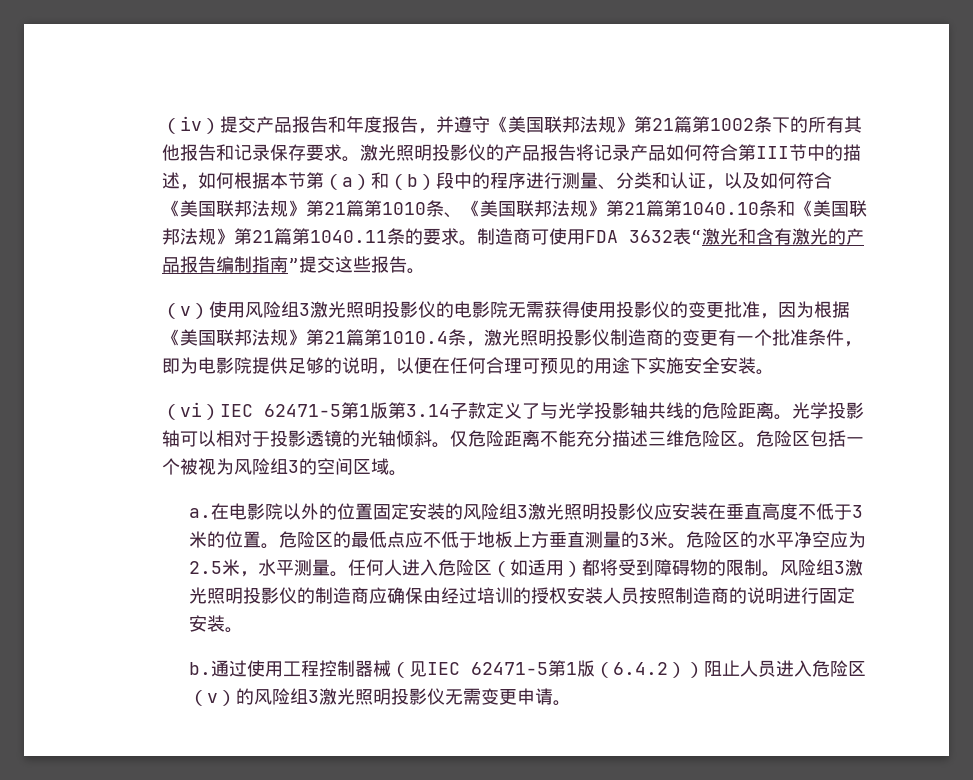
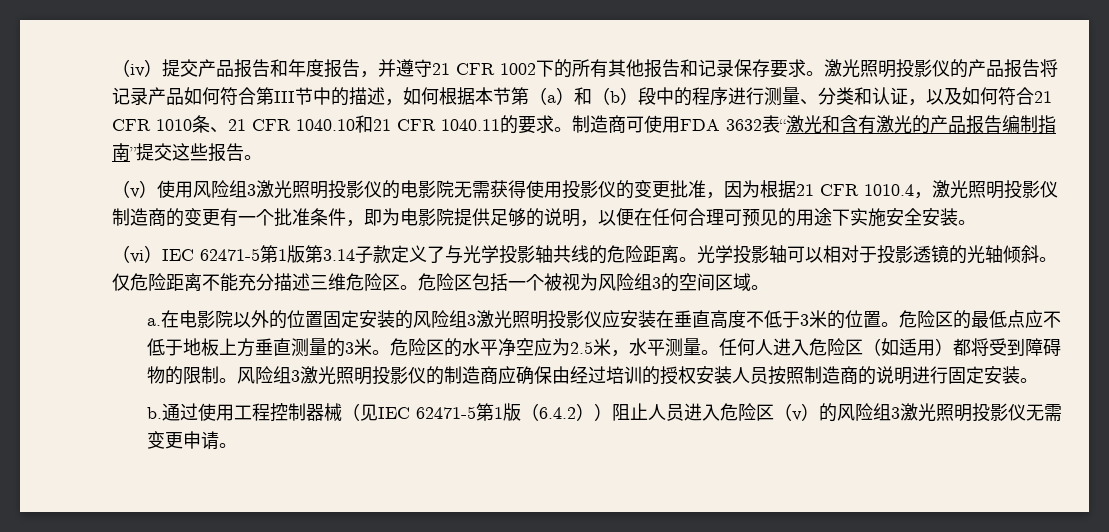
[489,116,772,133] 《美国联邦法规》第21篇第1002条 -> [432,63,537,75] 21 CFR 1002
[161,200,867,218] [161,228,405,245] 《美国联邦法规》第21篇第1010条、《美国联邦法规》第21篇第1040.10条和《美国联邦法规》第21篇第1040.11条 -> [1034,91,1053,103] [112,115,501,133] 21 CFR 1010条、21 CFR 1040.10和21 CFR 1040.11
[161,329,466,346] 《美国联邦法规》第21篇第1010.4条 -> [796,184,915,196] 21 CFR 1010.4

